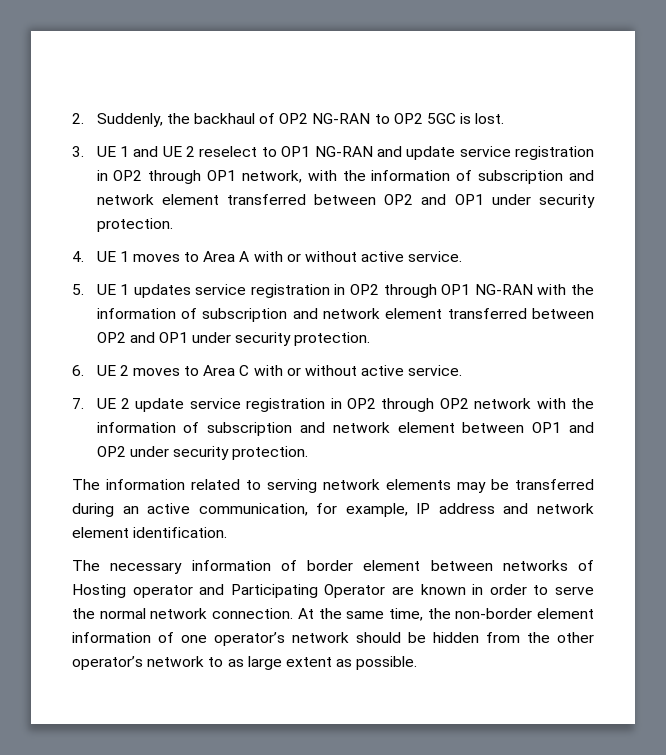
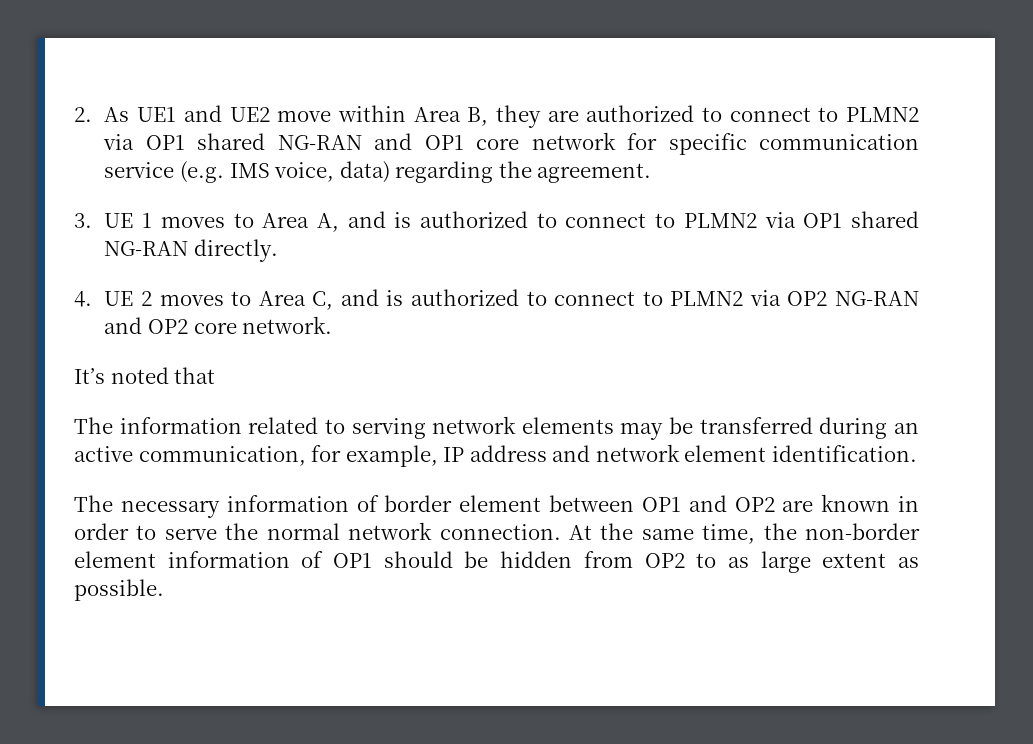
[96,113,505,127] [72,146,594,160] [96,170,594,184] [96,194,595,208] [96,218,173,232] [72,251,84,262] Suddenly, the backhaul of OP2 NG-RAN to OP2 5GC is lost. // 3. UE 1 and UE 2 reselect to OP1 NG-RAN and update service registration in OP2 through OP1 network, with the information of subscription and network element transferred between OP2 and OP1 under security protection. // 4. -> [104,105,919,128] [103,132,919,155] [104,161,652,183] [74,213,92,228] As UE1 and UE2 move within Area B, they are authorized to connect to PLMN2 via OP1 shared NG-RAN and OP1 core network for specific communication service (e.g. IMS voice, data) regarding the agreement. // 3.
[239,251,463,262] [72,284,594,298] [96,308,594,322] [96,332,371,346] [72,365,84,376] A with or without active service. // 5. UE 1 updates service registration in OP2 through OP1 NG-RAN with the information of subscription and network element transferred between OP2 and OP1 under security protection. // 6. -> [316,211,919,232] [104,239,279,262] [74,291,92,307] A, and is authorized to connect to PLMN2 via OP1 shared NG-RAN directly. // 4.
[239,365,463,376] [72,398,594,412] [96,422,594,436] [96,446,309,460] C with or without active service. // 7. UE 2 update service registration in OP2 through OP2 network with the information of subscription and network element between OP1 and OP2 under security protection. -> [312,289,919,310] [104,316,333,334] [74,367,216,384] C, and is authorized to connect to PLMN2 via OP2 NG-RAN and OP2 core network. // It’s noted that
[502,560,594,571] [72,584,386,598] networks of Hosting operator and Participating Operator -> [641,495,775,512] OP1 and OP2
[181,632,349,646] one operator’s network -> [333,553,373,568] OP1
[527,632,594,643] [72,656,205,670] the other operator’s network -> [644,553,685,568] OP2

